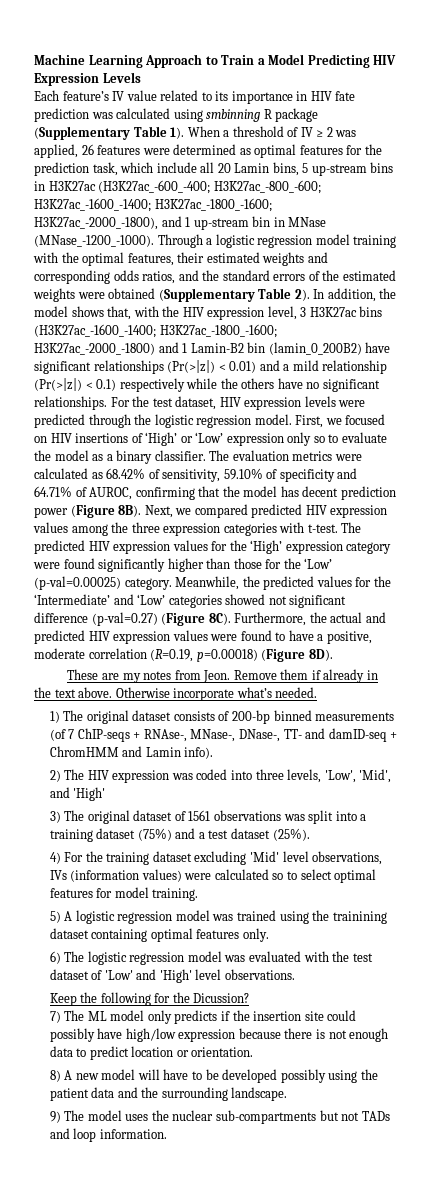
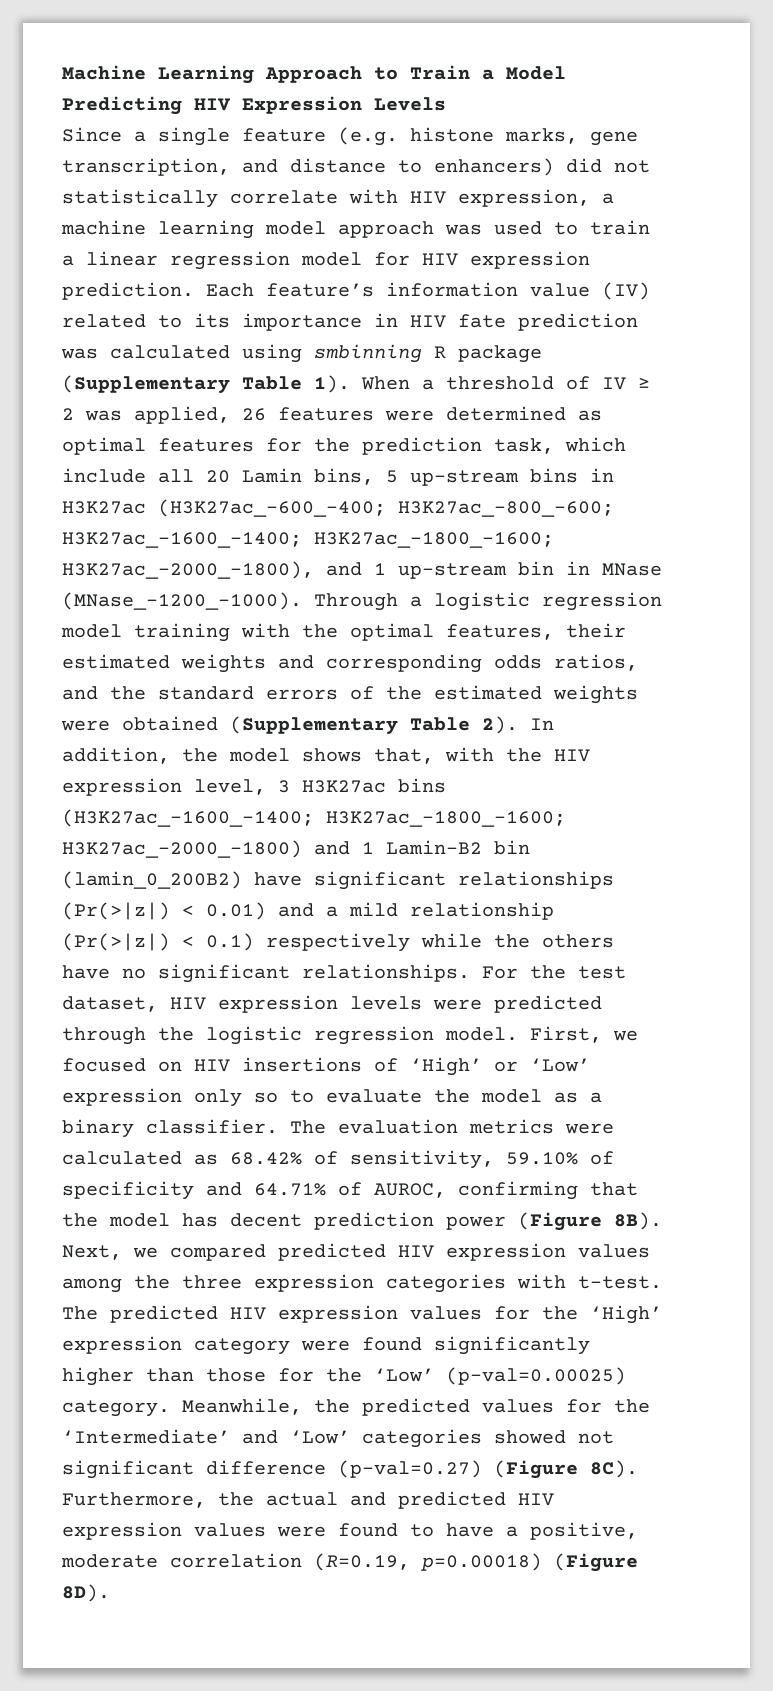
[34,90,157,101] Each feature’s IV value -> [62,127,638,146] [62,158,650,176] [62,189,614,208] [61,220,650,239] [62,251,590,270] [62,282,650,300] Since a single feature (e.g. histone marks, gene transcription, and distance to enhancers) did not statistically correlate with HIV expression, a machine learning model approach was used to train a linear regression model for HIV expression prediction. Each feature’s information value (IV)
[67,669,378,683] [34,687,318,701] [49,710,395,724] [49,728,398,742] [49,746,214,759] [49,769,392,783] [49,787,106,801] [49,810,367,824] [49,828,310,842] [49,851,383,865] [49,869,377,883] [49,887,199,901] [49,910,387,924] [49,928,269,942] [49,951,373,965] [49,969,295,983] [49,992,250,1006] [49,1010,357,1024] [49,1028,389,1042] [49,1046,254,1060] [49,1069,378,1083] [49,1087,288,1101] [49,1110,390,1124] [49,1128,167,1142] // These are my notes from Jeon. Remove them if already in the text above. Otherwise incorporate what’s needed. // 1) The original dataset consists of 200-bp binned measurements (of 7 ChIP-seqs + RNAse-, MNase-, DNase-, TT- and damID-seq + ChromHMM and Lamin info). // 2) The HIV expression was coded into three levels, 'Low', 'Mid', and 'High' // 3) The original dataset of 1561 observations was split into a training dataset (75%) and a test dataset (25%). // 4) For the training dataset excluding 'Mid' level observations, IVs (information values) were calculated so to select optimal features for model training. // 5) A logistic regression model was trained using the trainining dataset containing optimal features only. // 6) The logistic regression model was evaluated with the test dataset of 'Low' and 'High' level observations. // Keep the following for the Dicussion? // 7) The ML model only predicts if the insertion site could possibly have high/low expression because there is not enough data to predict location or orientation. // 8) A new model will have to be developed possibly using the patient data and the surrounding landscape. // 9) The model uses the nuclear sub-compartments but not TADs and loop information. -> (110, 1593) none

